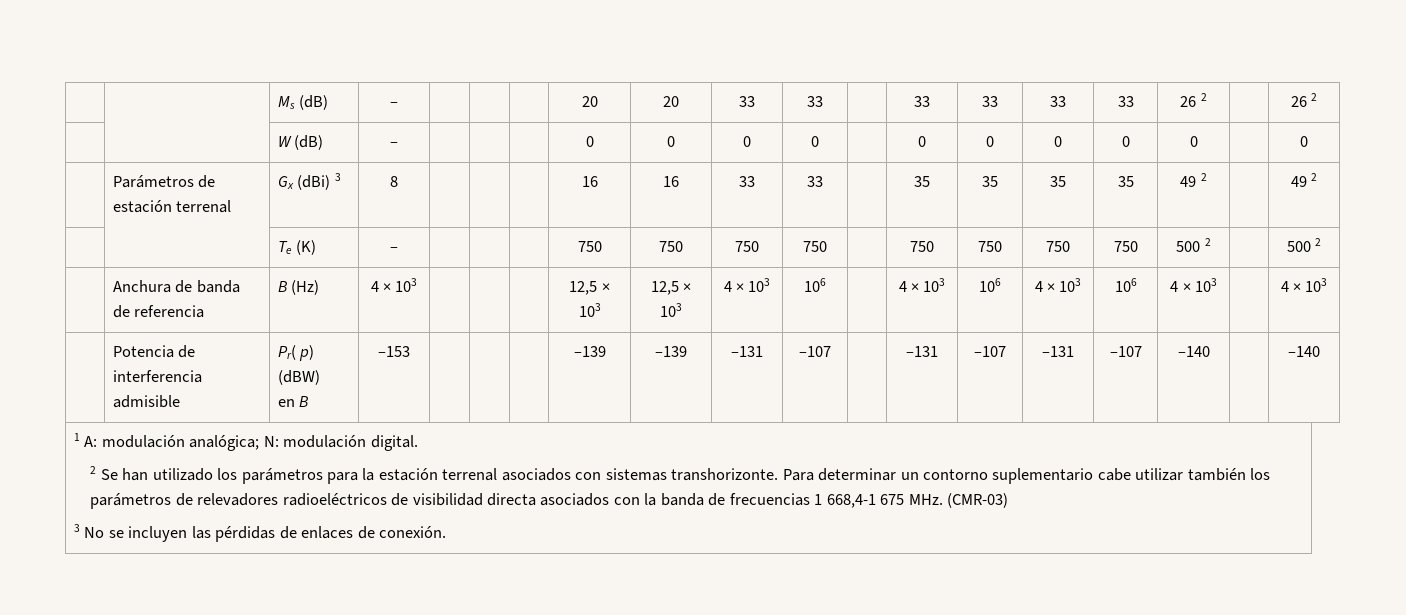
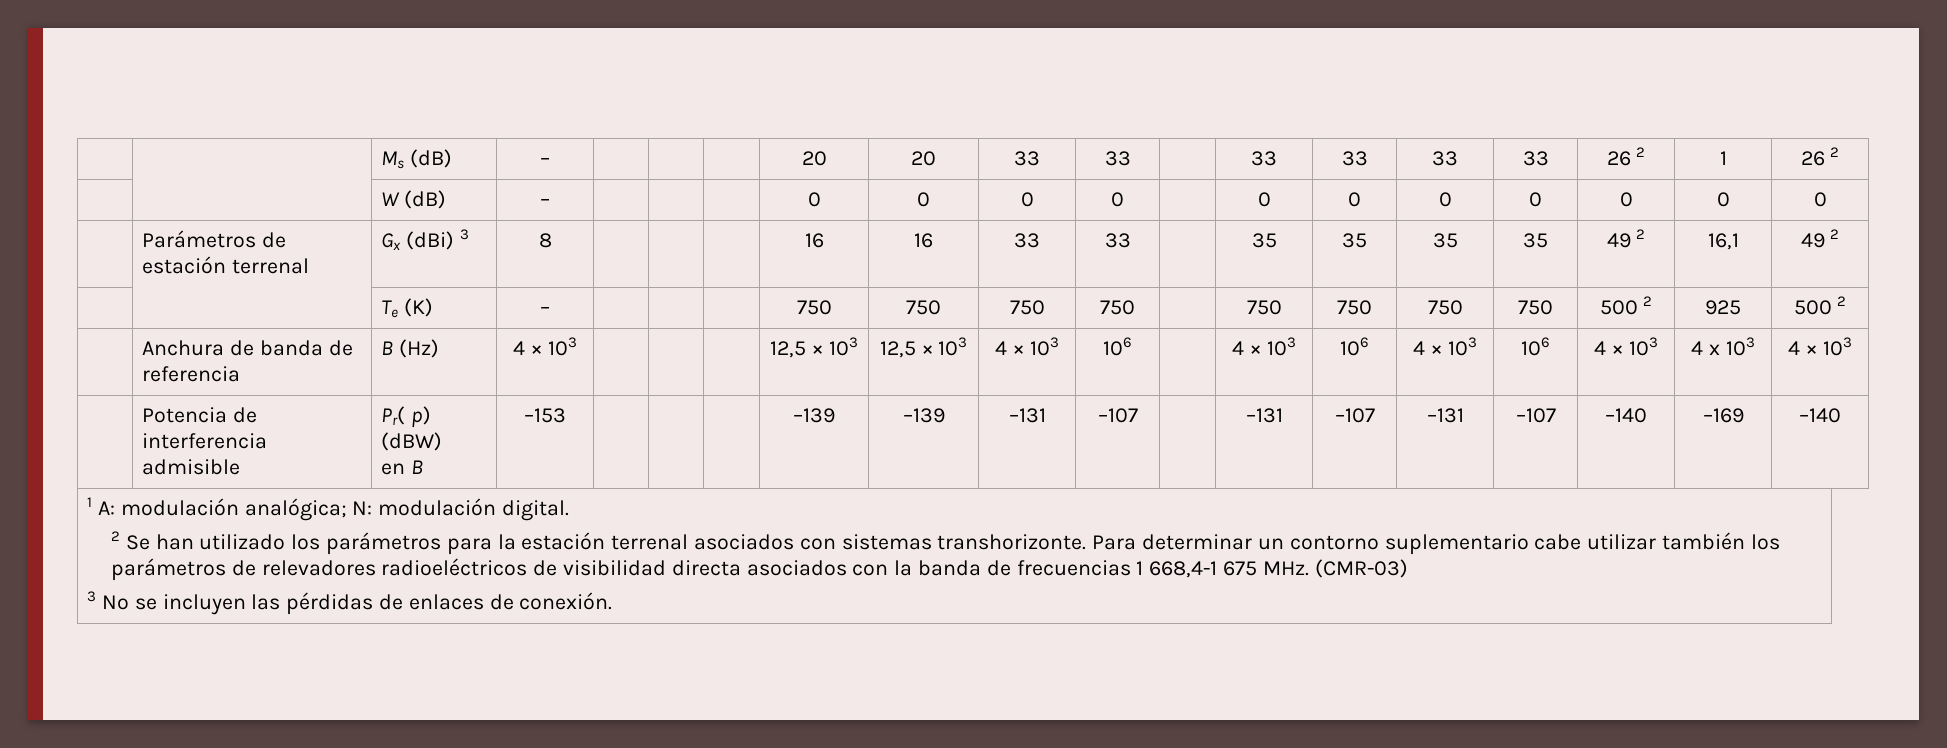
(1207, 97) none -> [1719,151,1727,165] 1
(1198, 141) none -> [1716,192,1730,207] 0
(1207, 177) none -> [1707,233,1739,250] 16,1
(1211, 242) none -> [1705,300,1741,315] 925
(1217, 285) none -> [1691,337,1755,356] 4 x 103
(1210, 351) none -> [1702,408,1744,423] –169

